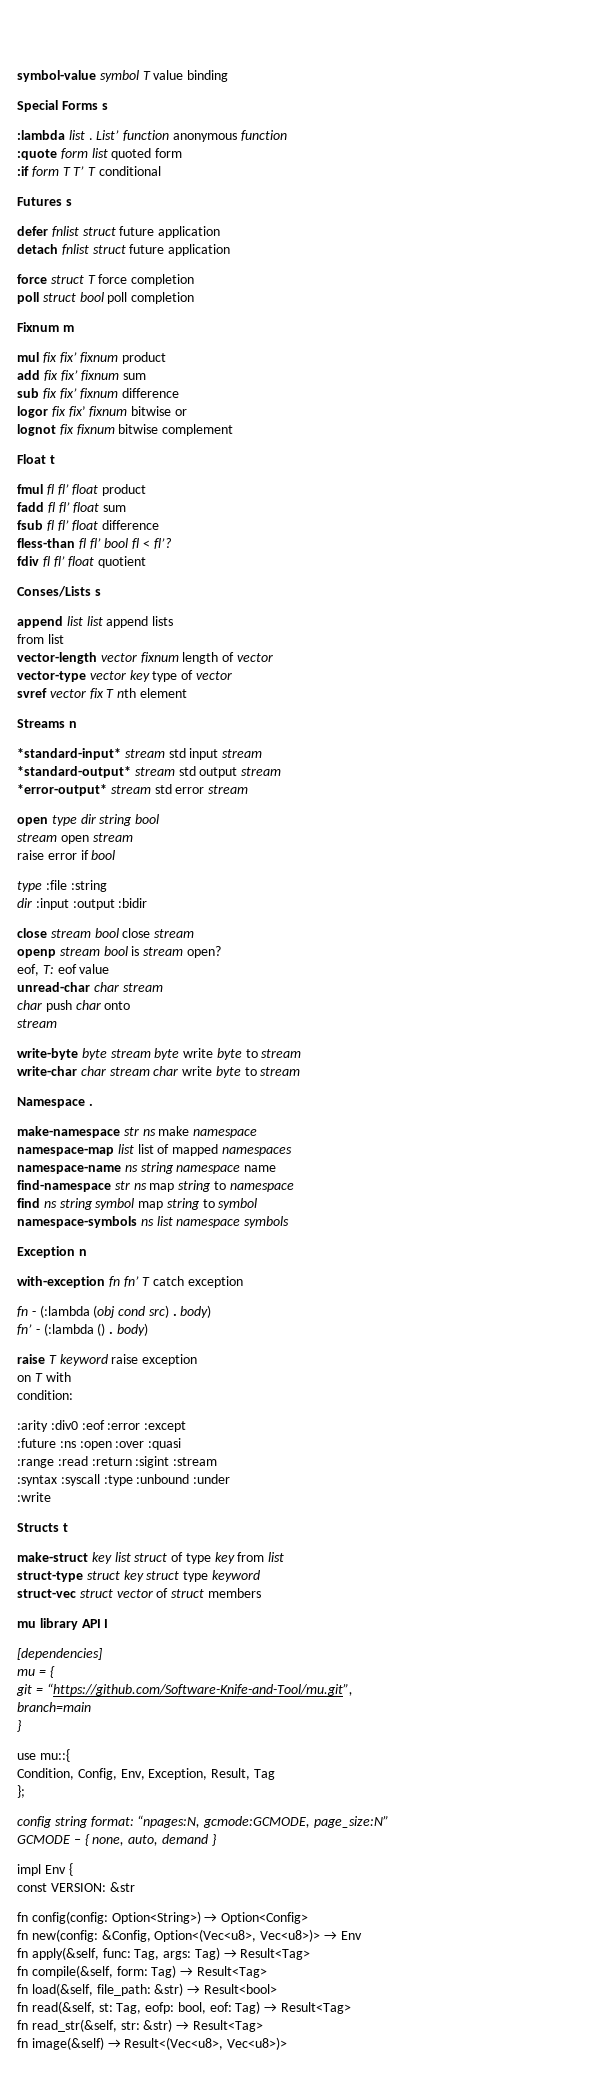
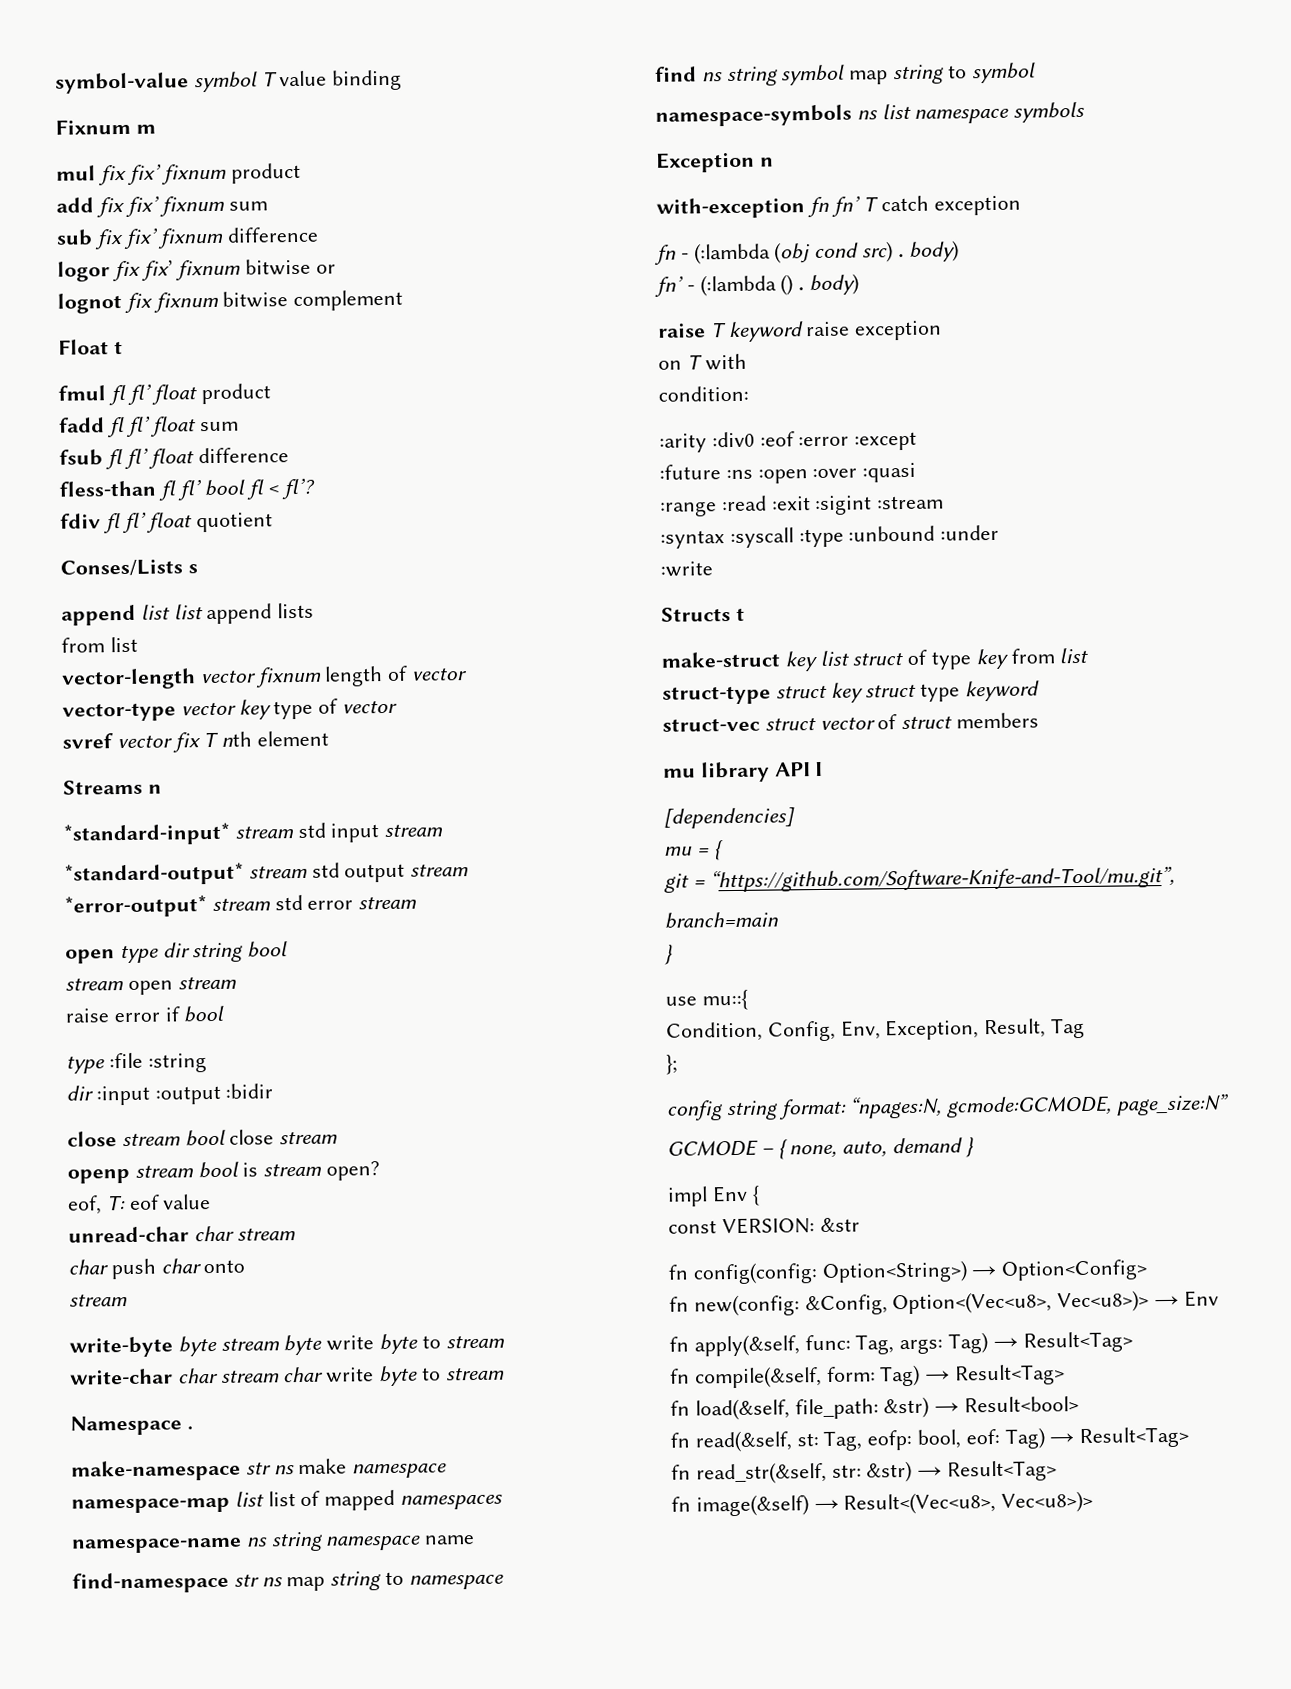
[17,100,108,112] [17,130,287,142] [17,148,183,160] [17,166,161,177] [17,197,72,206] [17,226,221,238] [17,244,231,256] [17,274,195,286] [17,292,195,304] // Special Forms s // :lambda list . List’ function anonymous function // :quote form list quoted form // :if form T T’ T conditional // Futures s // defer fnlist struct future application // detach fnlist struct future application // force struct T force completion // poll struct bool poll completion -> (403, 80) none
[91,1457,132,1466] :return -> [771,496,811,511] :exit

